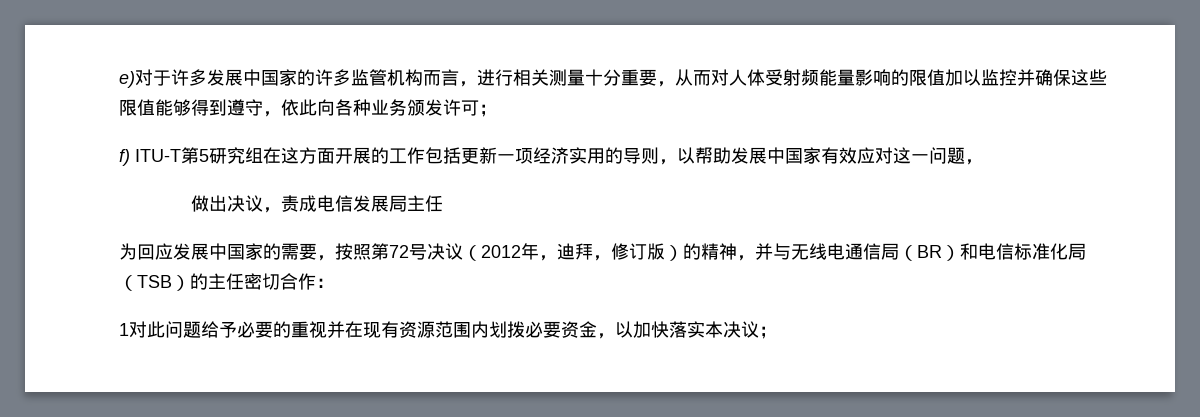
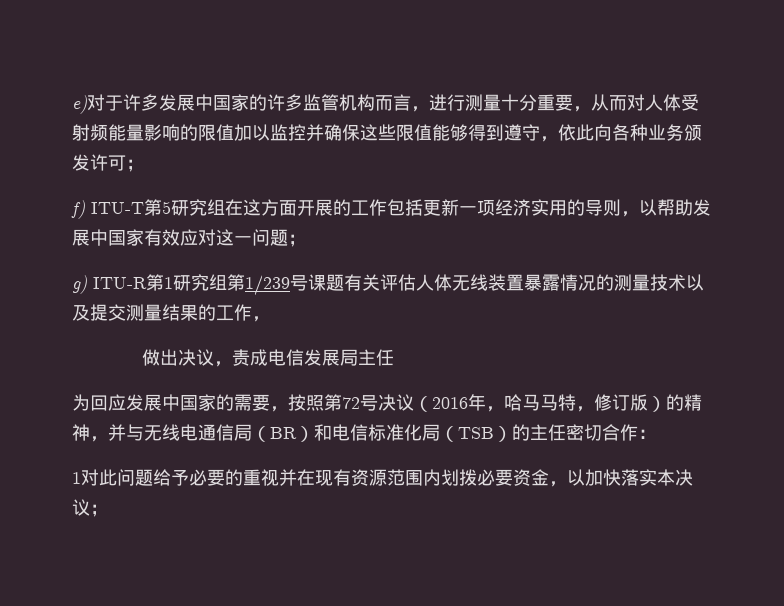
[513,69,549,86] 相关 -> (465, 102) none
(965, 155) none -> [288,234,306,247] [72,274,704,296] [72,304,252,321] ； // g) ITU-R第1研究组第1/239号课题有关评估人体无线装置暴露情况的测量技术以及提交测量结果的工作
[481,243,593,261] 2012年，迪拜 -> [432,394,576,412] 2016年，哈马马特

